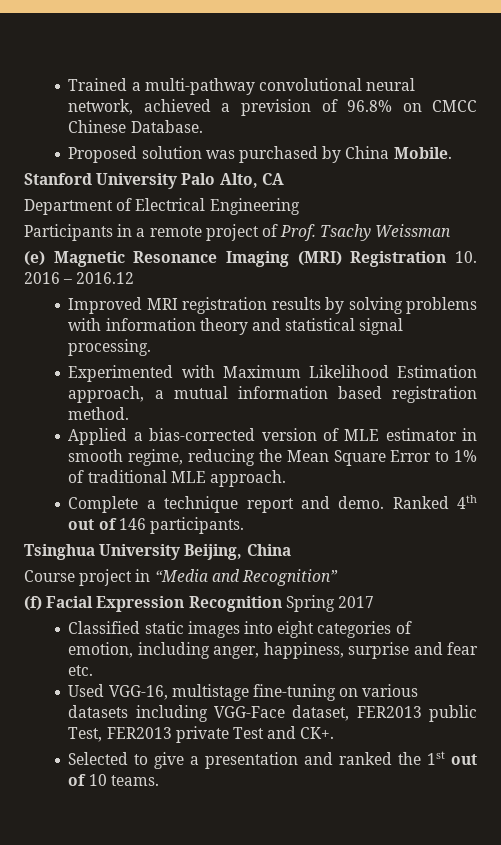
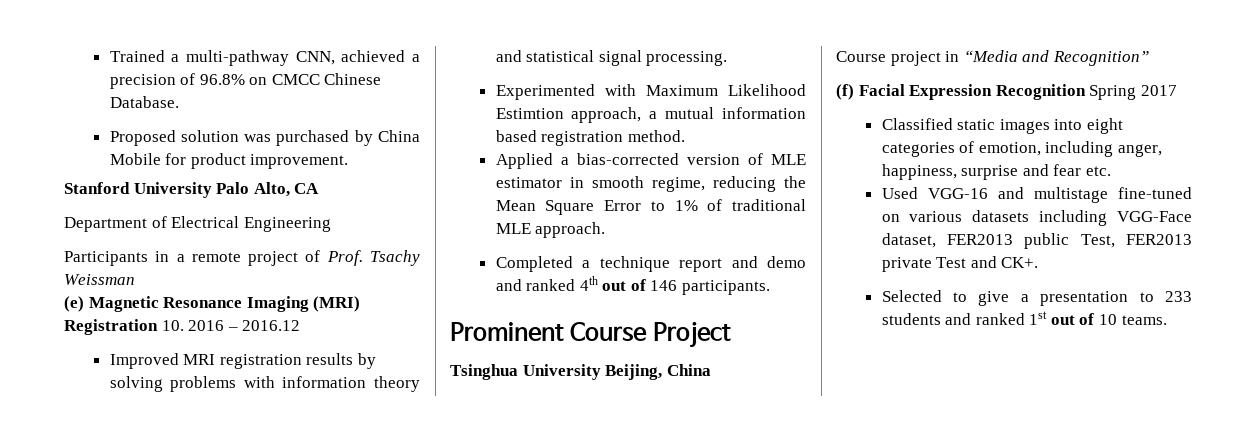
[259,78,416,91] [68,99,134,115] convolutional neural network, -> [295,51,335,65] CNN,
[240,99,311,116] prevision -> [109,74,176,89] precision
[393,147,452,159] Mobile. -> [109,153,349,169] Mobile for product improvement.
[396,365,477,378] Estimation -> [495,108,564,119] Estimtion
[68,496,139,513] Complete -> [495,256,573,272] Completed
[338,496,449,509] demo. Ranked -> [767,256,806,268] [495,279,576,291] demo and ranked
(245, 525) none -> [450,321,731,348] // Prominent Course Project
[108,684,337,701] VGG-16, multistage fine-tuning -> [927,187,1192,203] VGG-16 and multistage fine-tuned
[304,752,422,765] and ranked the -> [1139,291,1192,302] [881,313,1025,325] to 233 students and ranked

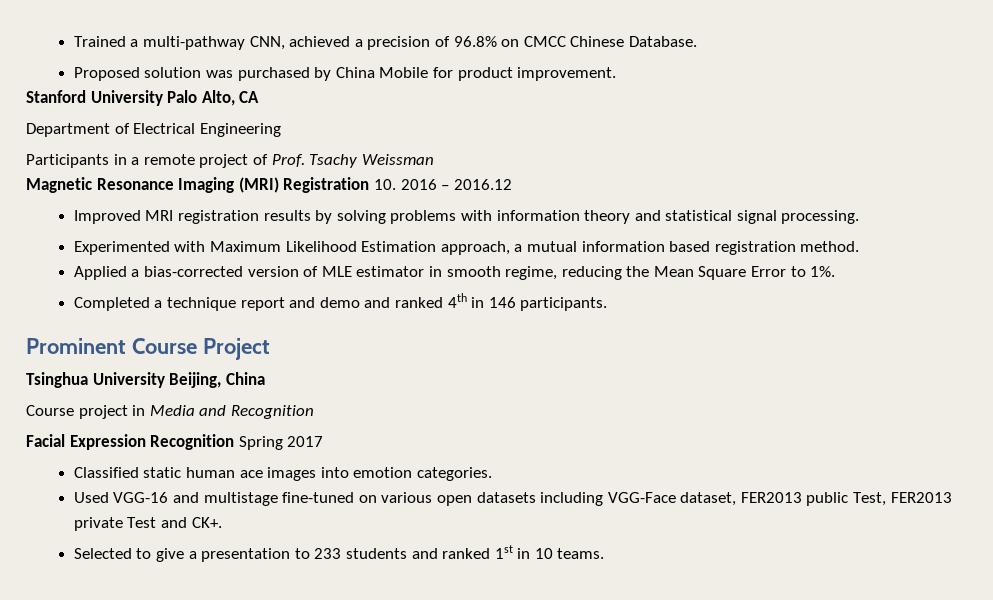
[64,296,84,312] (e) -> (434, 159) none
[495,108,564,119] Estimtion -> [361,241,437,252] Estimation
[674,199,806,211] [495,222,606,238] 1% of traditional MLE approach. -> [810,266,836,277] 1%.
[602,279,646,291] out of -> [471,297,485,308] in
[963,50,1149,66] [836,84,854,100] “Media and Recognition” // (f) -> [149,405,314,419] Media and Recognition //
[999,118,1123,134] [881,141,1162,157] [881,164,1111,180] images into eight categories of emotion, including anger, happiness, surprise and fear etc. -> [185,467,492,481] human ace images into emotion categories.
(963, 216) none -> [436,495,472,506] open
[1050,313,1095,325] out of -> [517,548,531,559] in

